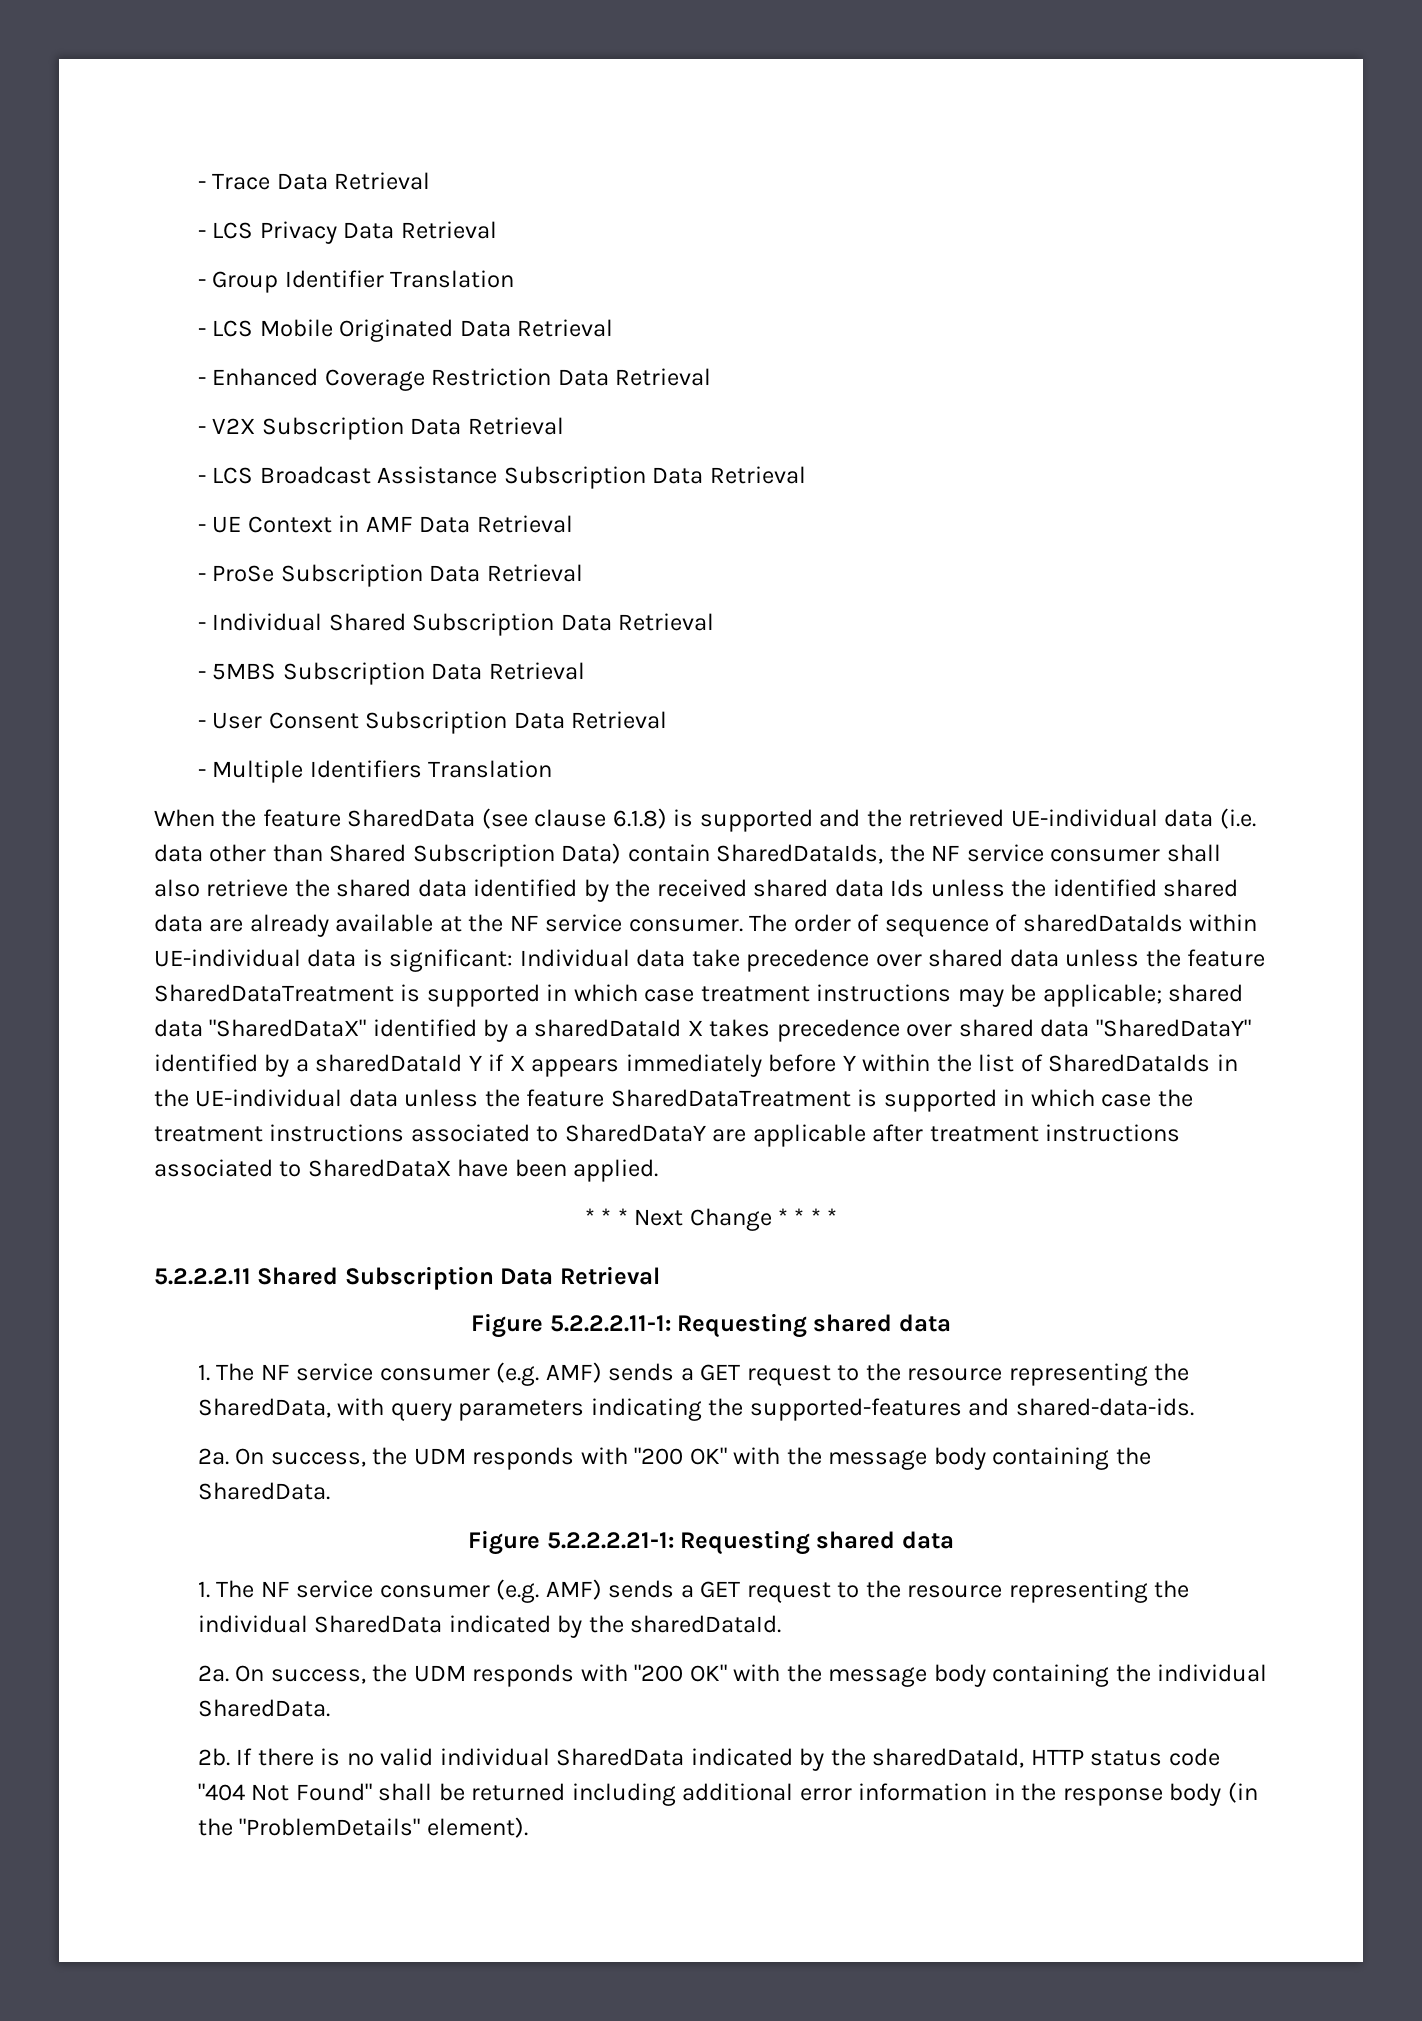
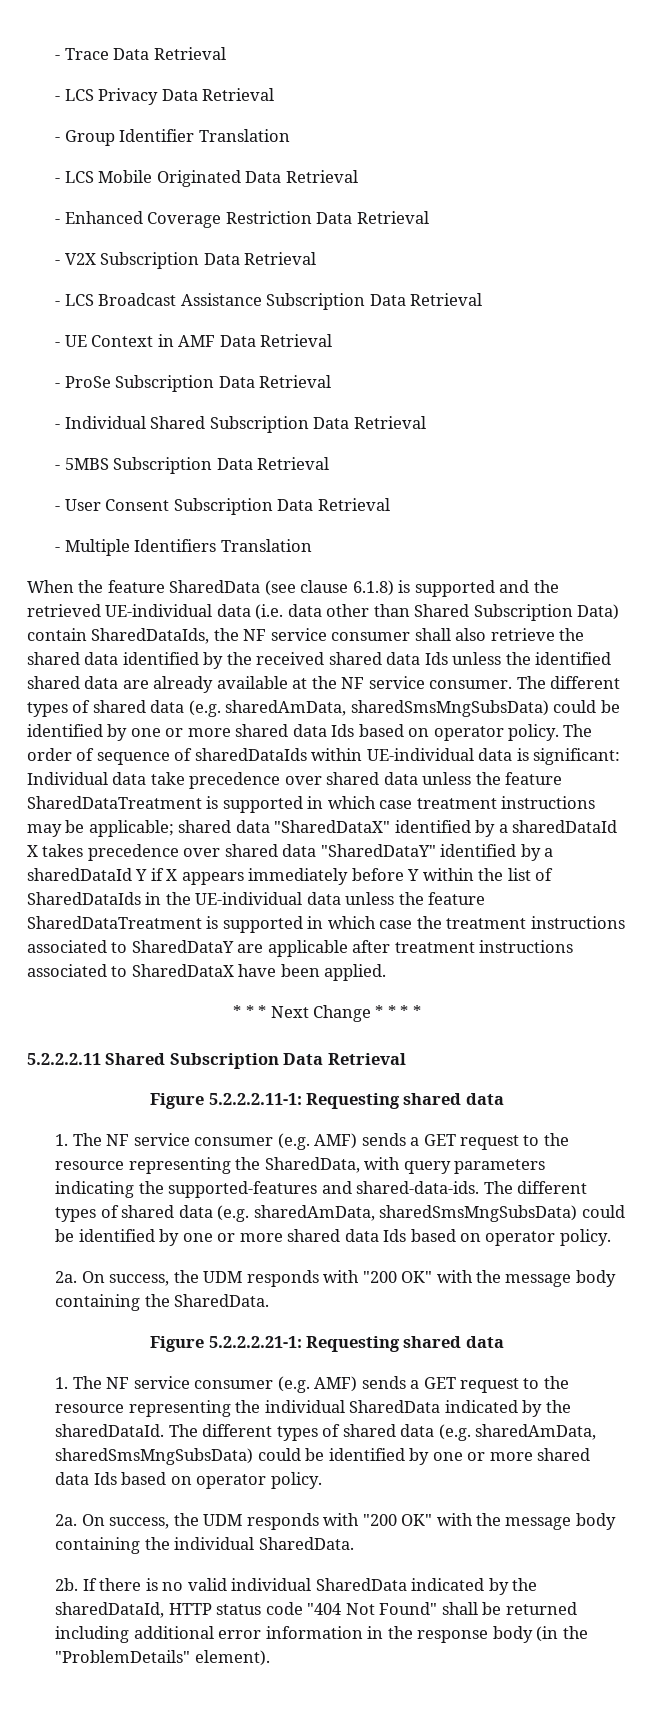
(788, 923) none -> [550,676,621,689] [27,700,620,717] [27,724,593,741] different types of shared data (e.g. sharedAmData, sharedSmsMngSubsData) could be identified by one or more shared data Ids based on operator policy. The
(1194, 1407) none -> [483,1181,588,1194] [55,1205,625,1222] [55,1229,611,1246] The different types of shared data (e.g. sharedAmData, sharedSmsMngSubsData) could be identified by one or more shared data Ids based on operator policy.
(782, 1624) none -> [168,1424,597,1441] [55,1448,591,1465] [55,1472,322,1489] The different types of shared data (e.g. sharedAmData, sharedSmsMngSubsData) could be identified by one or more shared data Ids based on operator policy.

